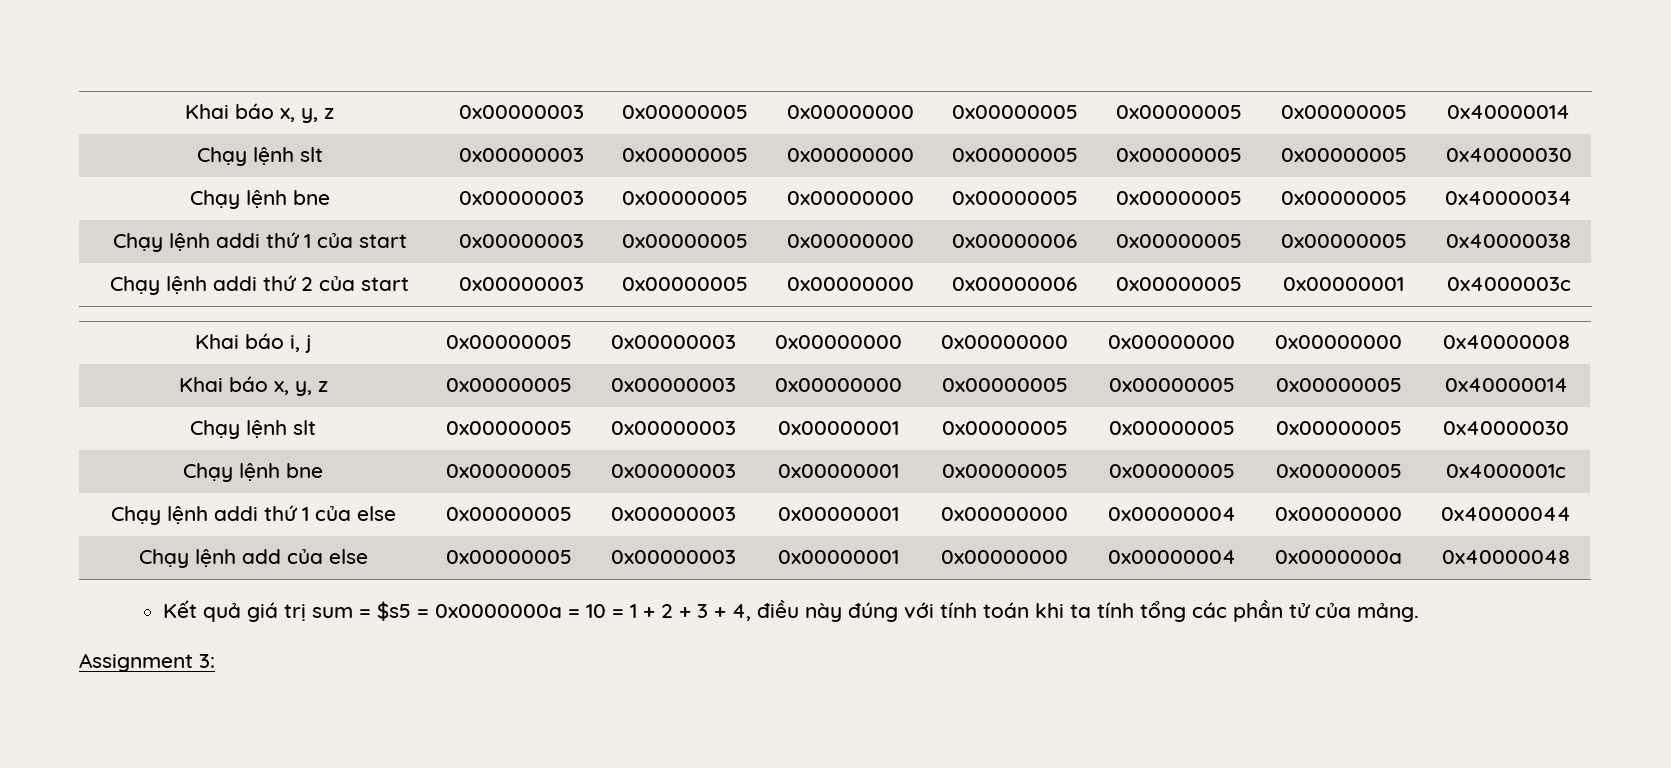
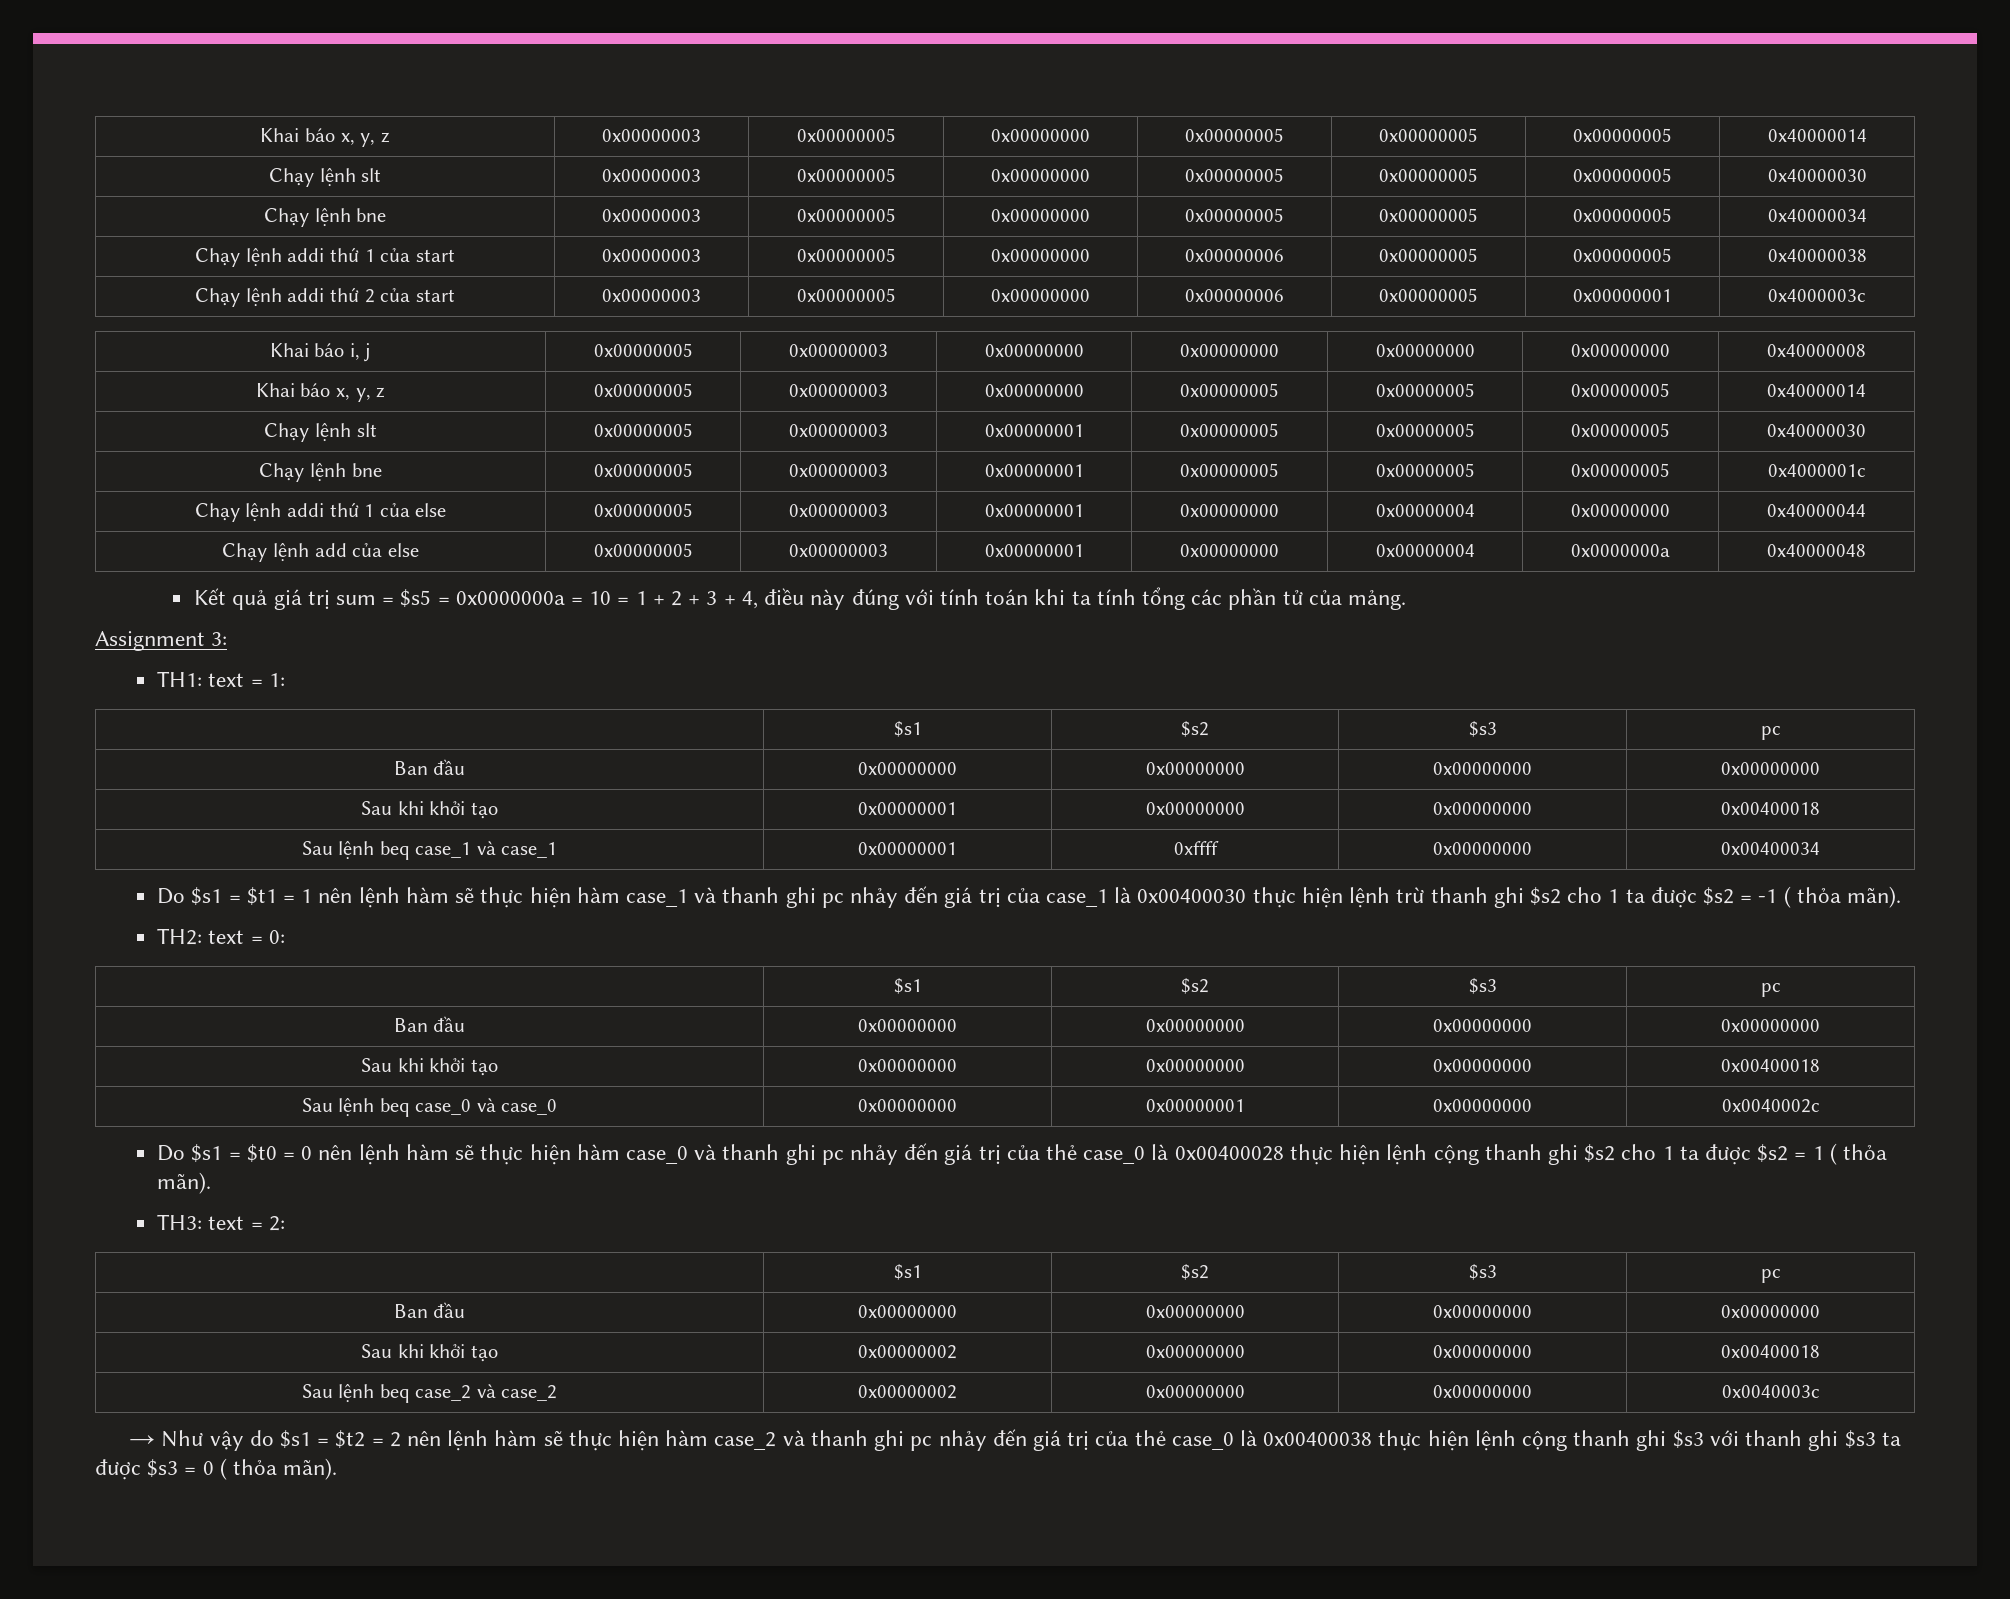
(215, 661) none -> [157,671,285,687] [893,721,922,737] [1181,721,1209,737] [1468,721,1497,737] [1760,726,1781,740] [393,759,466,775] [857,762,957,775] [1145,762,1245,775] [1433,762,1532,775] [1721,762,1820,775] [361,801,498,819] [857,802,957,815] [1145,802,1245,815] [1433,802,1532,815] [1721,802,1820,815] [301,841,558,860] [857,842,957,855] [1173,841,1219,855] [1433,842,1532,855] [1721,842,1820,855] [157,886,1902,908] [157,928,285,945] [893,978,922,994] [1181,978,1209,994] [1468,978,1497,994] [1760,983,1781,997] [393,1016,466,1032] [857,1019,957,1032] [1145,1019,1245,1032] [1433,1019,1532,1032] [1721,1019,1820,1032] [361,1058,498,1076] [857,1059,957,1072] [1145,1059,1245,1072] [1433,1059,1532,1072] [1721,1059,1820,1072] [301,1098,558,1117] [857,1099,957,1112] [1145,1099,1245,1112] [1433,1099,1532,1112] [1721,1099,1820,1113] [157,1143,1888,1165] [157,1172,212,1194] [157,1214,285,1231] [893,1264,922,1280] [1181,1264,1209,1280] [1468,1264,1497,1280] [1760,1269,1781,1283] [393,1302,466,1318] [857,1305,957,1318] [1145,1305,1245,1318] [1433,1305,1532,1318] [1721,1305,1820,1318] [361,1344,498,1362] [857,1345,957,1359] [1145,1345,1245,1358] [1433,1345,1532,1358] [1721,1345,1820,1358] [301,1384,558,1403] [857,1385,957,1399] [1145,1385,1245,1398] [1433,1385,1532,1398] [1721,1385,1820,1398] [129,1429,1901,1451] [95,1458,338,1480] // TH1: text = 1: // | $s1 | $s2 | $s3 | pc // Ban đầu | 0x00000000 | 0x00000000 | 0x00000000 | 0x00000000 // Sau khi khởi tạo | 0x00000001 | 0x00000000 | 0x00000000 | 0x00400018 // Sau lệnh beq case_1 và case_1 | 0x00000001 | 0xffff | 0x00000000 | 0x00400034 // Do $s1 = $t1 = 1 nên lệnh hàm sẽ thực hiện hàm case_1 và thanh ghi pc nhảy đến giá trị của case_1 là 0x00400030 thực hiện lệnh trừ thanh ghi $s2 cho 1 ta được $s2 = -1 ( thỏa mãn). // TH2: text = 0: // | $s1 | $s2 | $s3 | pc // Ban đầu | 0x00000000 | 0x00000000 | 0x00000000 | 0x00000000 // Sau khi khởi tạo | 0x00000000 | 0x00000000 | 0x00000000 | 0x00400018 // Sau lệnh beq case_0 và case_0 | 0x00000000 | 0x00000001 | 0x00000000 | 0x0040002c // Do $s1 = $t0 = 0 nên lệnh hàm sẽ thực hiện hàm case_0 và thanh ghi pc nhảy đến giá trị của thẻ case_0 là 0x00400028 thực hiện lệnh cộng thanh ghi $s2 cho 1 ta được $s2 = 1 ( thỏa mãn). // TH3: text = 2: // | $s1 | $s2 | $s3 | pc // Ban đầu | 0x00000000 | 0x00000000 | 0x00000000 | 0x00000000 // Sau khi khởi tạo | 0x00000002 | 0x00000000 | 0x00000000 | 0x00400018 // Sau lệnh beq case_2 và case_2 | 0x00000002 | 0x00000000 | 0x00000000 | 0x0040003c // → Như vậy do $s1 = $t2 = 2 nên lệnh hàm sẽ thực hiện hàm case_2 và thanh ghi pc nhảy đến giá trị của thẻ case_0 là 0x00400038 thực hiện lệnh cộng thanh ghi $s3 với thanh ghi $s3 ta được $s3 = 0 ( thỏa mãn).

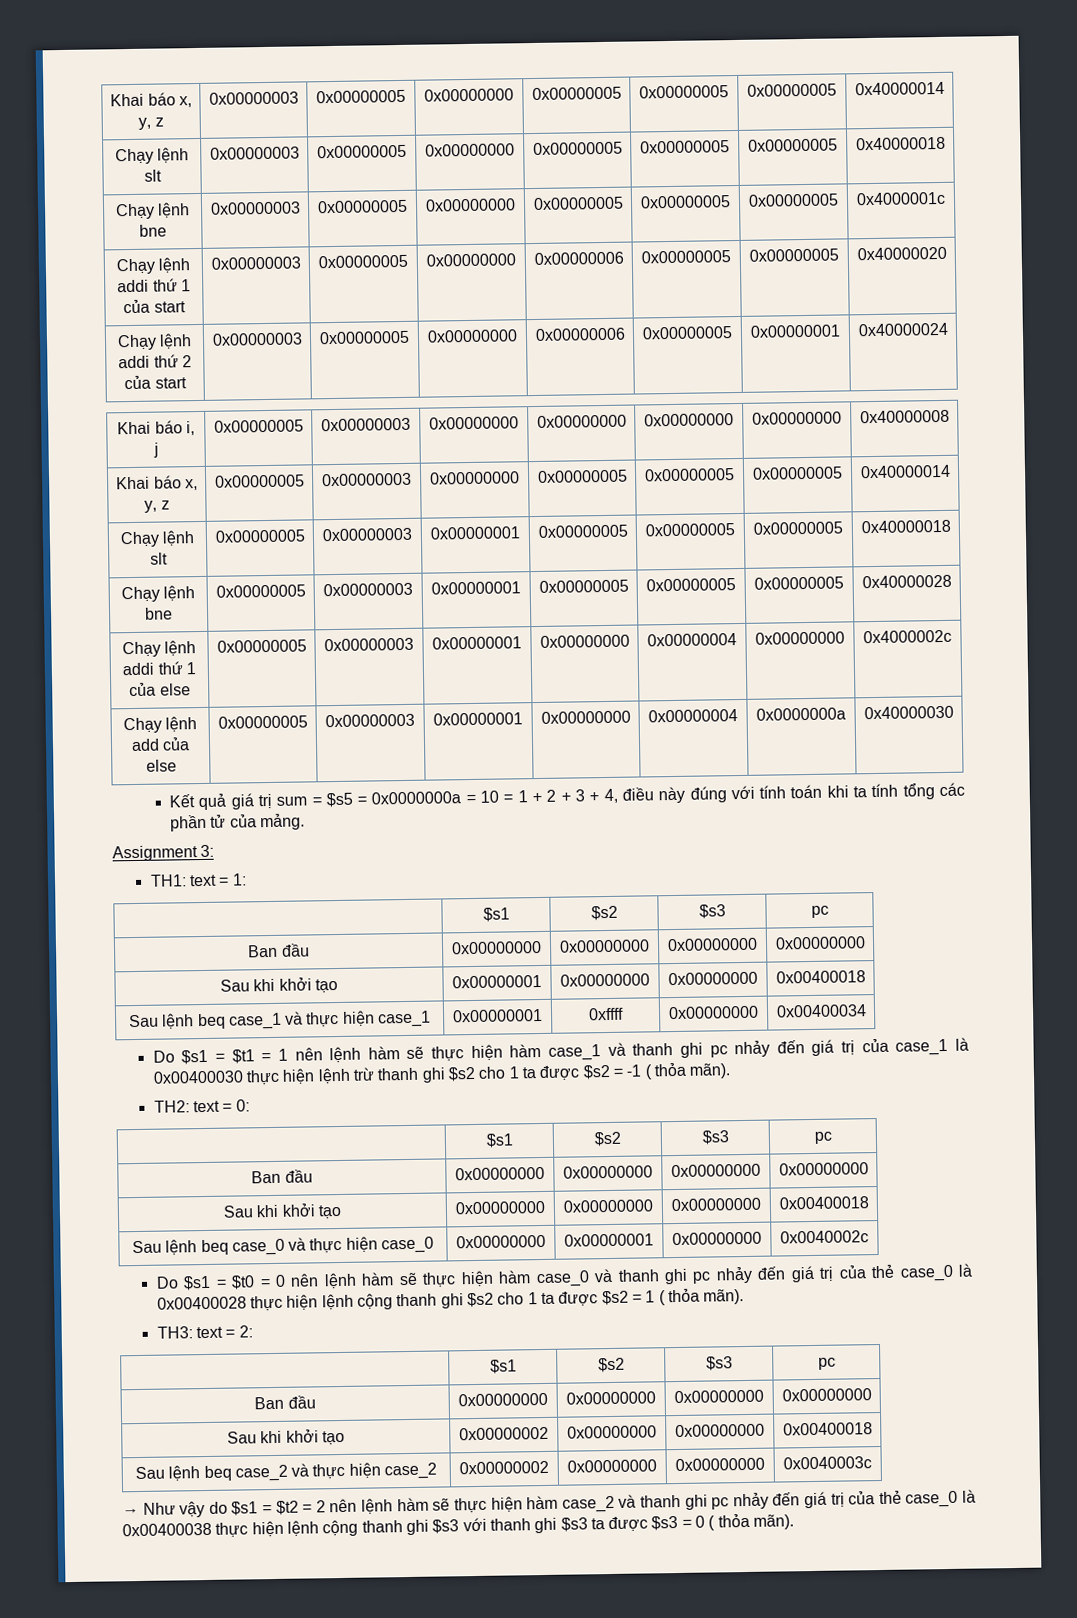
[1767,169,1867,182] 0x40000030 -> [855,136,946,151] 0x40000018
[1767,209,1867,222] 0x40000034 -> [856,191,946,206] 0x4000001c
[1767,249,1867,262] 0x40000038 -> [856,246,947,261] 0x40000020
[1768,289,1866,302] 0x4000003c -> [857,322,949,337] 0x40000024
[1767,424,1866,437] 0x40000030 -> [860,519,951,534] 0x40000018
[1767,464,1866,477] 0x4000001c -> [861,574,952,589] 0x40000028
[1767,504,1866,517] 0x40000044 -> [863,629,952,644] 0x4000002c
[1767,544,1866,557] 0x40000048 -> [863,705,954,720] 0x40000030
(496, 848) none -> [305,1010,375,1028] thực hiện
(496, 1105) none -> [309,1236,378,1254] thực hiện
(496, 1391) none -> [312,1462,381,1480] thực hiện

